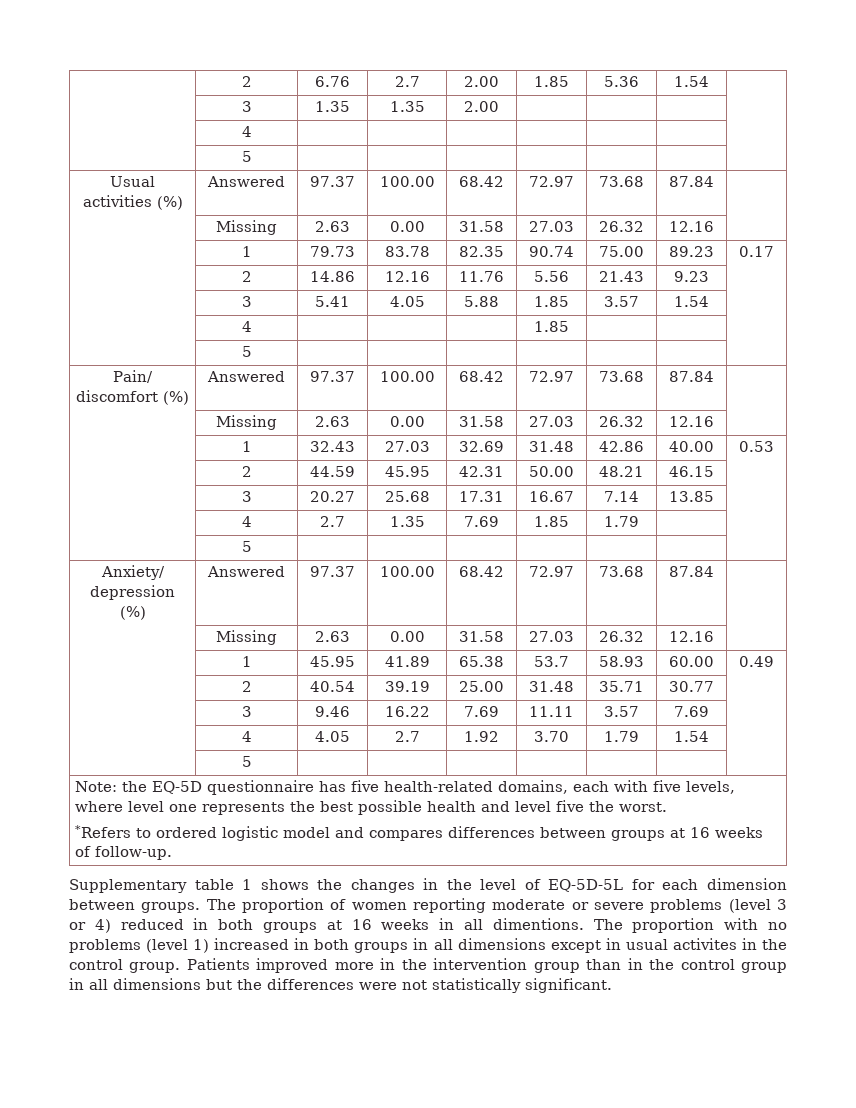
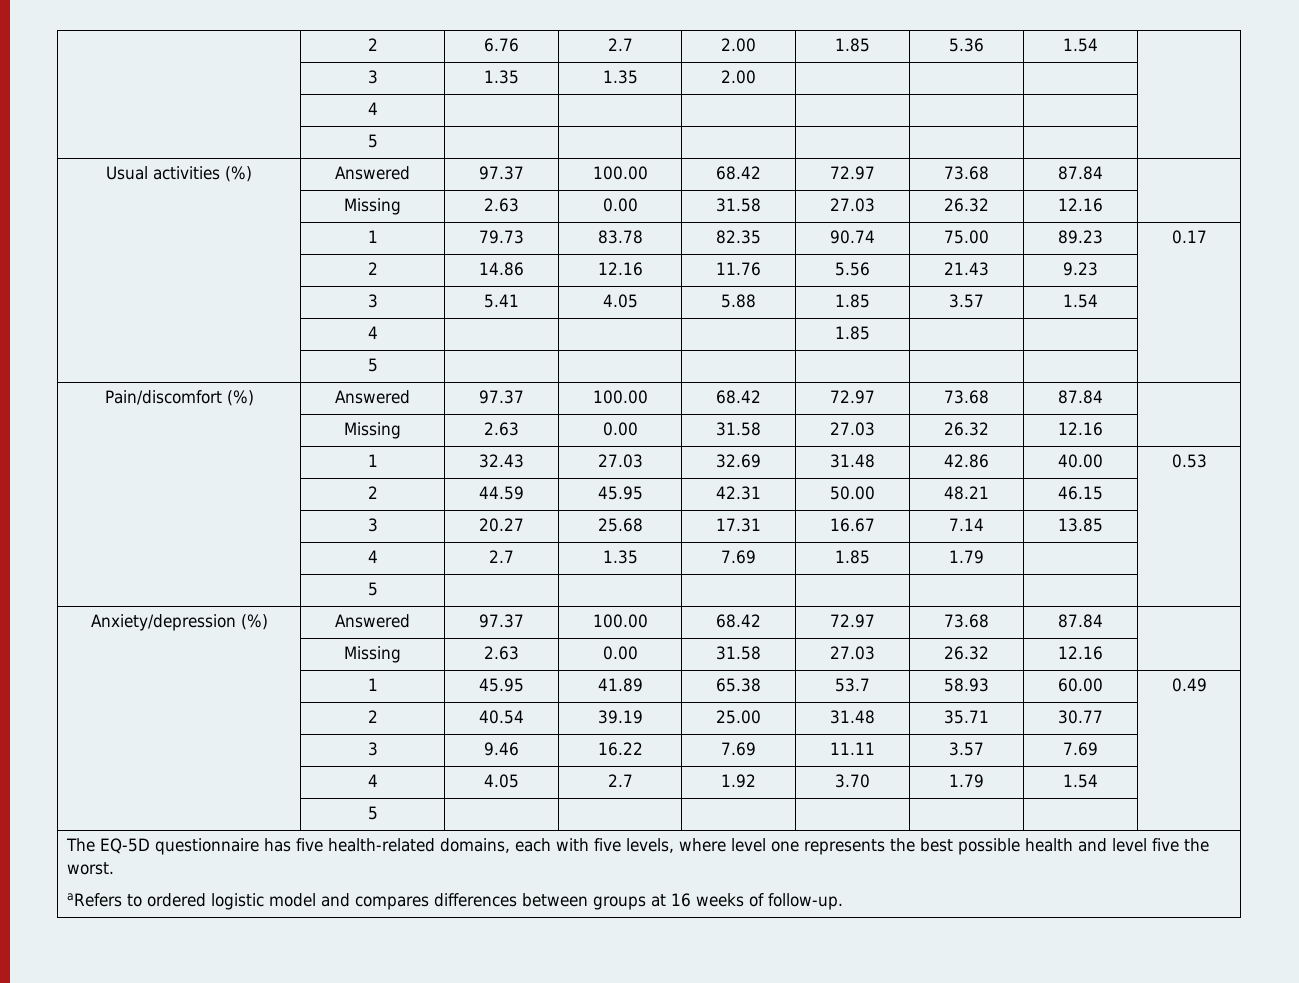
[113,370,153,383] [76,390,158,402] Pain/ discomfort -> [104,390,222,405] Pain/discomfort
[100,565,165,580] [90,585,175,600] Anxiety/ depression -> [90,614,236,631] Anxiety/depression
[75,781,148,792] Note: the -> [65,838,95,852] The
[75,825,132,838] *Refers -> [66,893,122,907] aRefers
[69,878,788,893] [69,898,787,913] [69,918,787,933] [69,938,788,953] [69,958,787,973] [69,978,612,993] // Supplementary table 1 shows the changes in the level of EQ-5D-5L for each dimension between groups. The proportion of women reporting moderate or severe problems (level 3 or 4) reduced in both groups at 16 weeks in all dimentions. The proportion with no problems (level 1) increased in both groups in all dimensions except in usual activites in the control group. Patients improved more in the intervention group than in the control group in all dimensions but the differences were not statistically significant. -> (843, 901) none

